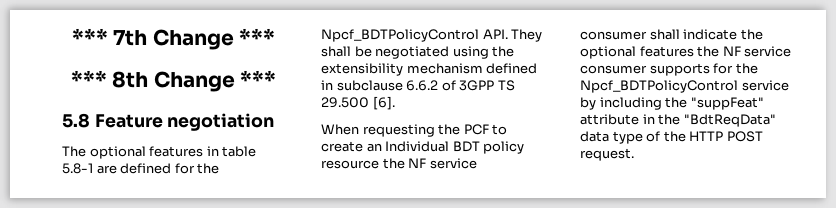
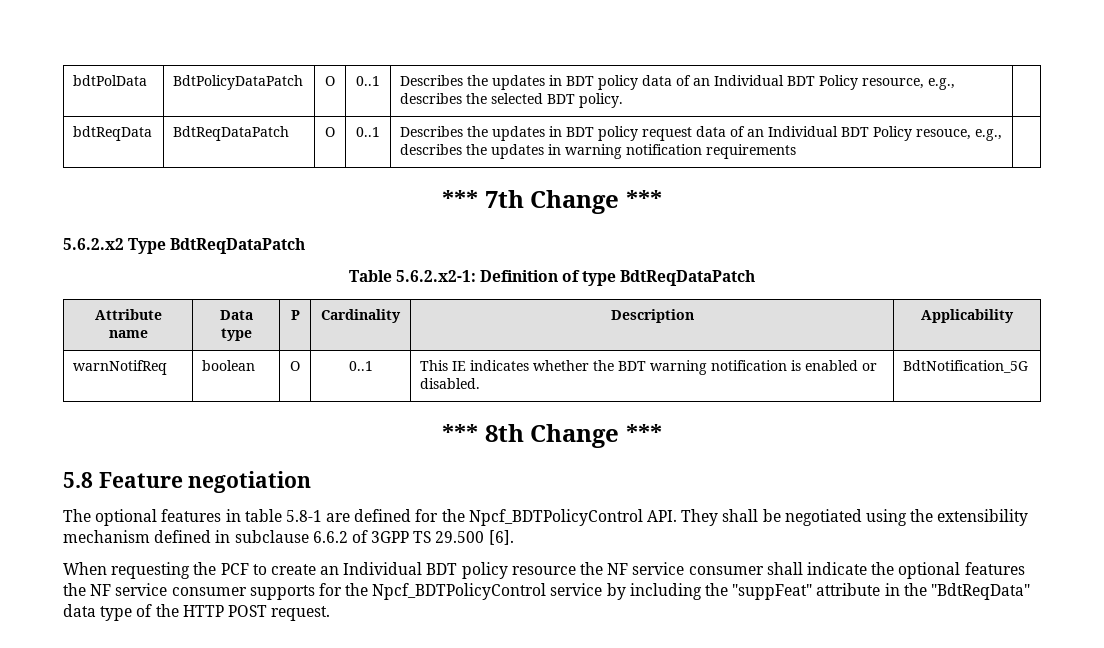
[71,28,276,50] *** 7th Change *** -> [73,75,148,86] [173,75,304,90] [325,76,335,86] [356,76,380,86] [400,75,956,90] [400,93,624,108] [73,126,153,141] [173,126,290,141] [325,127,335,137] [356,127,380,137] [400,126,1003,141] [400,144,797,159] [442,190,662,214] [63,238,306,254] [348,270,756,286] [94,309,162,320] [108,330,148,338] [219,310,253,320] [220,328,252,341] [290,310,300,320] [321,309,401,323] [610,309,694,323] [921,309,1014,323] [73,360,168,375] [202,360,256,371] [290,361,300,371] [348,361,373,371] [420,360,878,375] [420,378,481,389] [903,360,1029,373] bdtPolData | BdtPolicyDataPatch | O | 0..1 | Describes the updates in BDT policy data of an Individual BDT Policy resource, e.g., describes the selected BDT policy. | // bdtReqData | BdtReqDataPatch | O | 0..1 | Describes the updates in BDT policy request data of an Individual BDT Policy resouce, e.g., describes the updates in warning notification requirements | // *** 7th Change *** // 5.6.2.x2 Type BdtReqDataPatch // Table 5.6.2.x2-1: Definition of type BdtReqDataPatch // Attribute name | Data type | P | Cardinality | Description | Applicability // warnNotifReq | boolean | O | 0..1 | This IE indicates whether the BDT warning notification is enabled or disabled. | BdtNotification_5G

